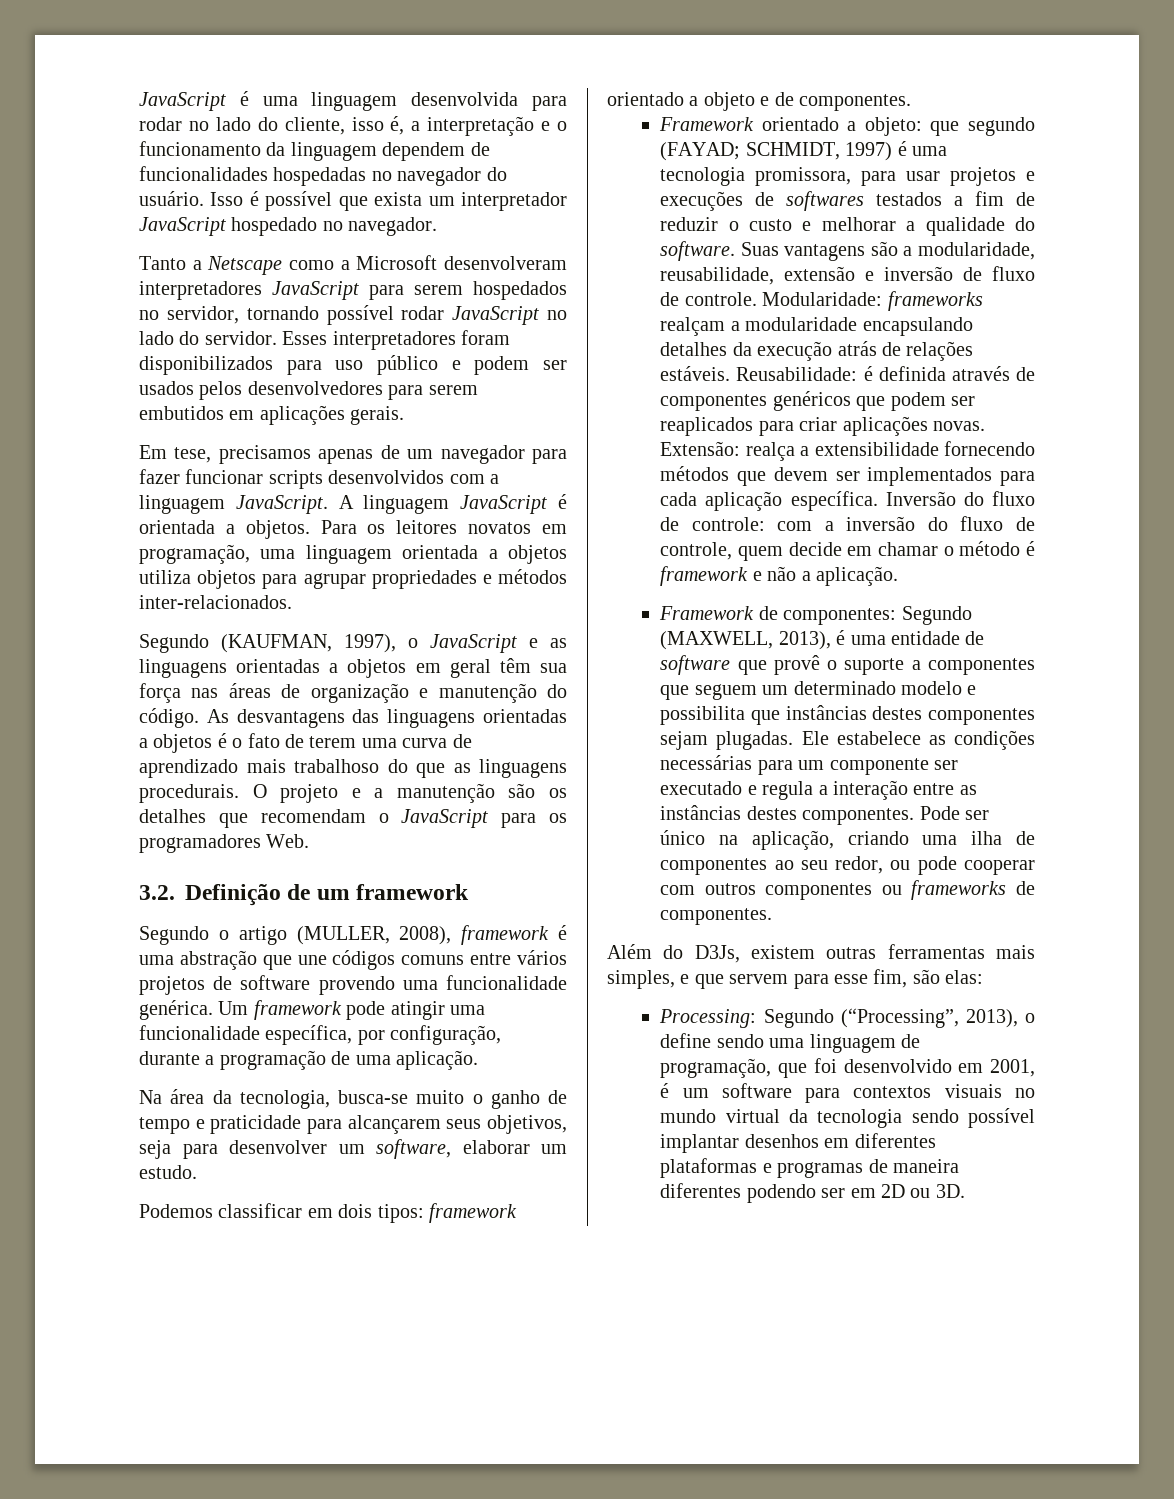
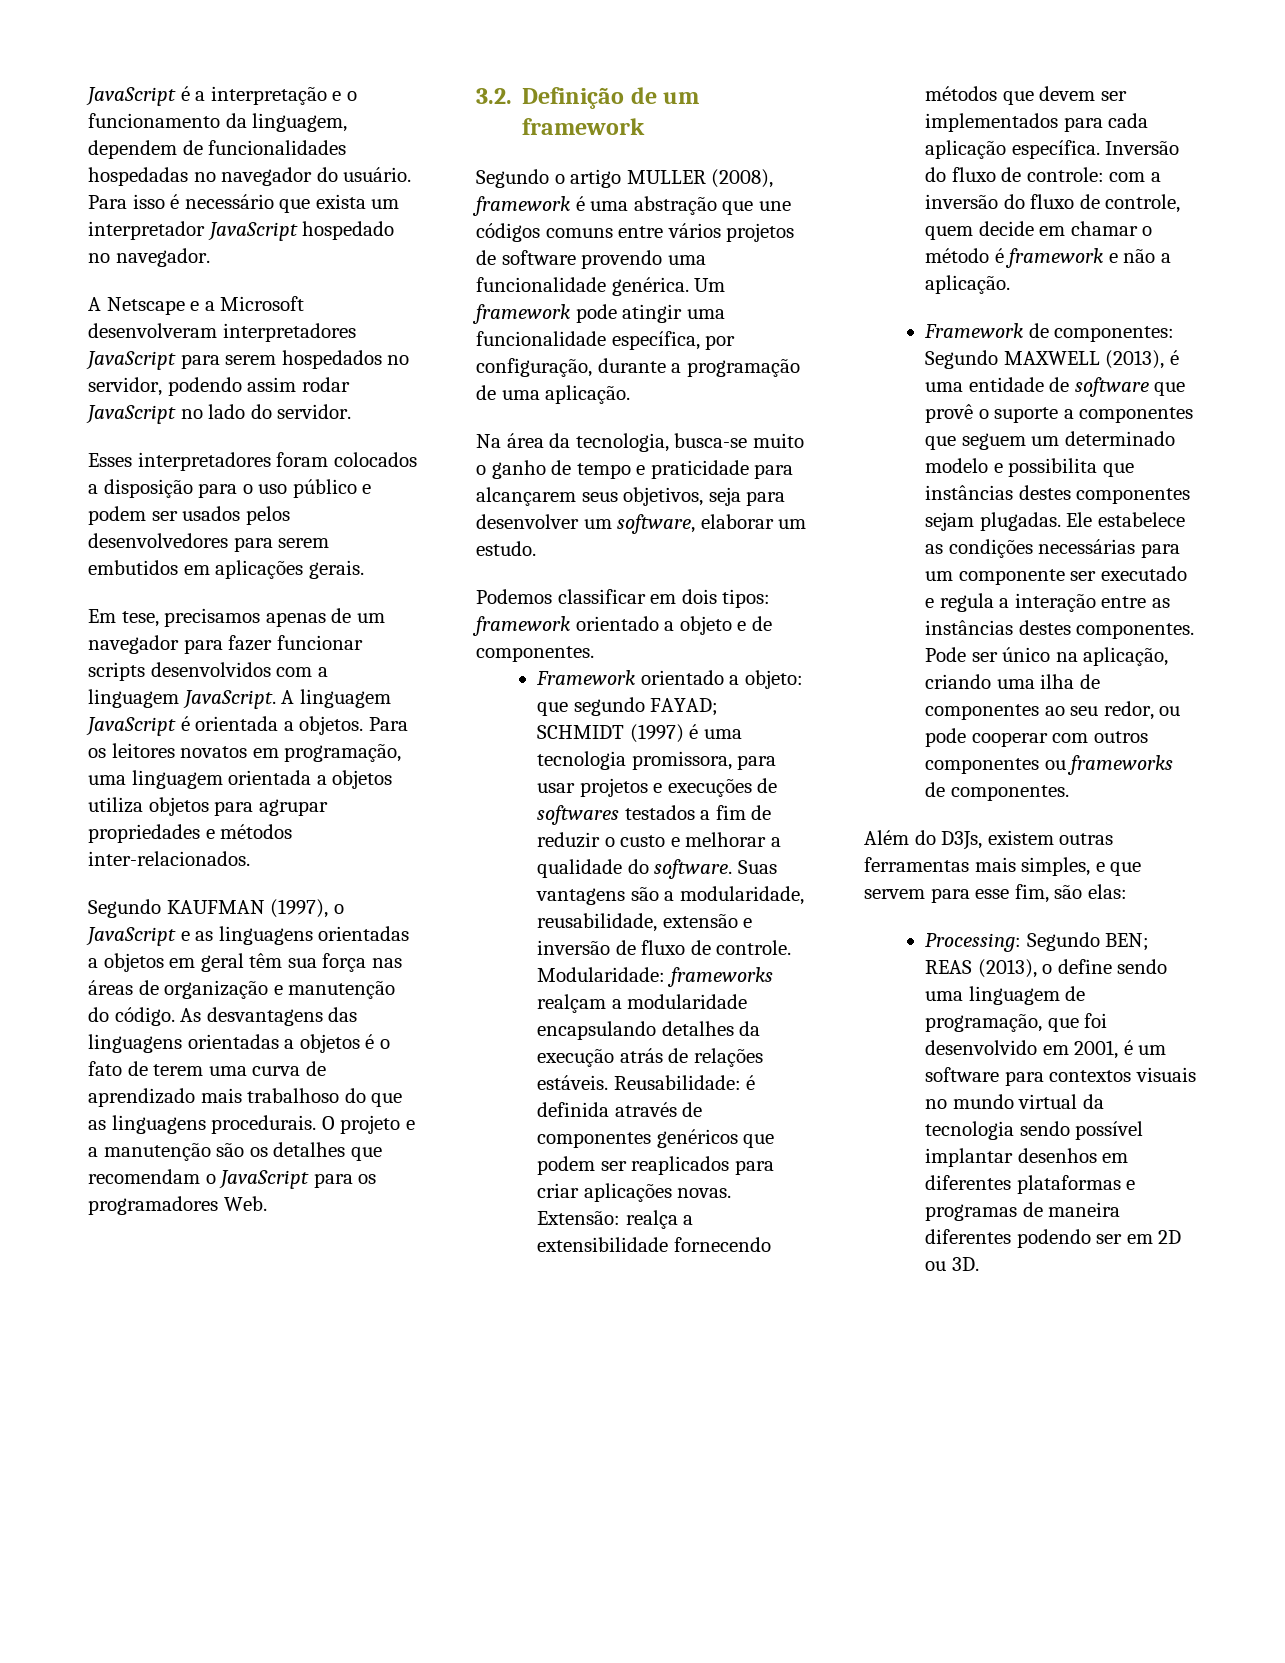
[139,91,567,111] [139,116,405,135] JavaScript é uma linguagem desenvolvida para rodar no lado do cliente, isso é, -> [86,86,190,106] JavaScript é
[290,142,377,161] linguagem -> [252,113,348,132] linguagem,
[210,191,333,211] Isso é possível -> [88,194,274,209] Para isso é necessário
[139,256,334,275] Tanto a Netscape como -> [88,297,200,315] A Netscape e
[246,305,394,325] tornando possível -> [167,377,297,396] podendo assim
(277, 338) none -> (352, 411) //
[139,356,322,375] disponibilizados para -> [333,452,417,467] [88,479,253,498] colocados a disposição para o
[221,634,396,653] (KAUFMAN, 1997), -> [166,899,329,918] KAUFMAN (1997),
[296,926,452,945] (MULLER, 2008), -> [626,169,774,188] MULLER (2008),
[660,142,893,161] (FAYAD; SCHMIDT, 1997) -> [650,698,719,716] [536,724,684,743] FAYAD; SCHMIDT (1997)
[660,631,831,650] (MAXWELL, 2013), -> [1003,350,1165,369] MAXWELL (2013),
[840,1008,1018,1028] (“Processing”, 2013), -> [1105,933,1150,951] [924,959,1037,978] BEN; REAS (2013),

